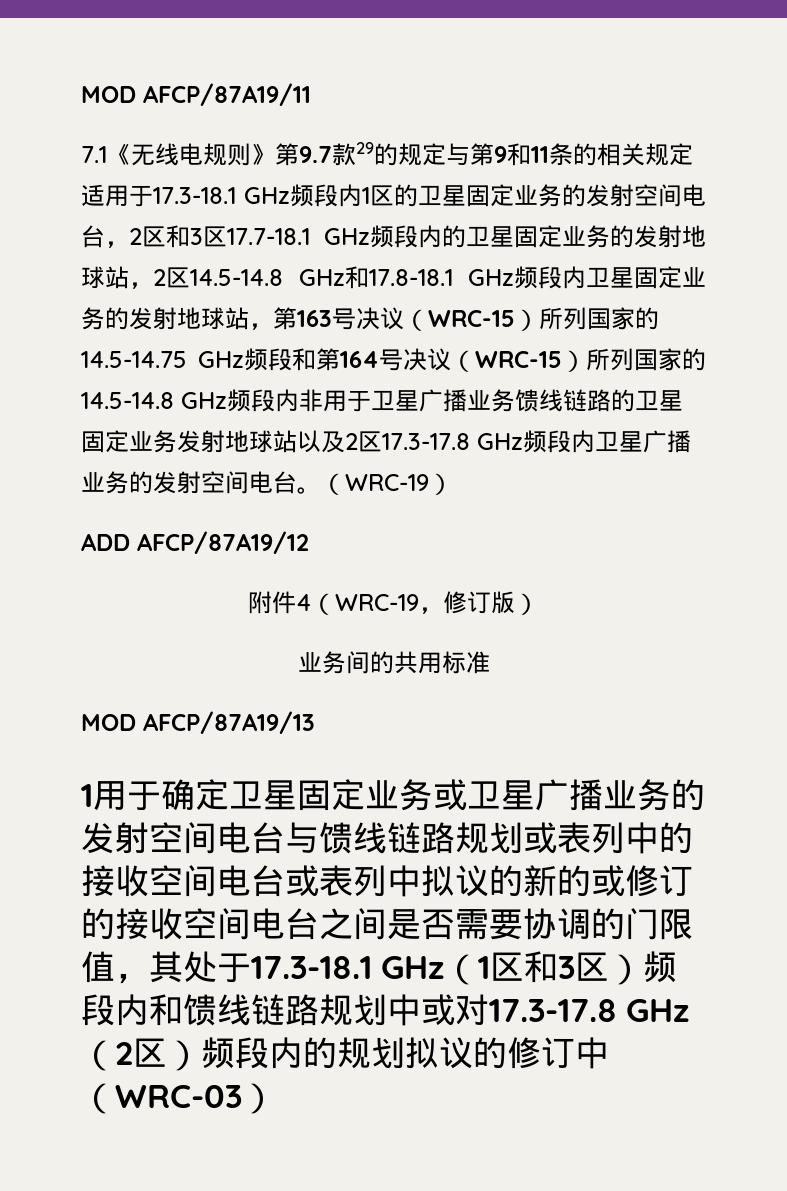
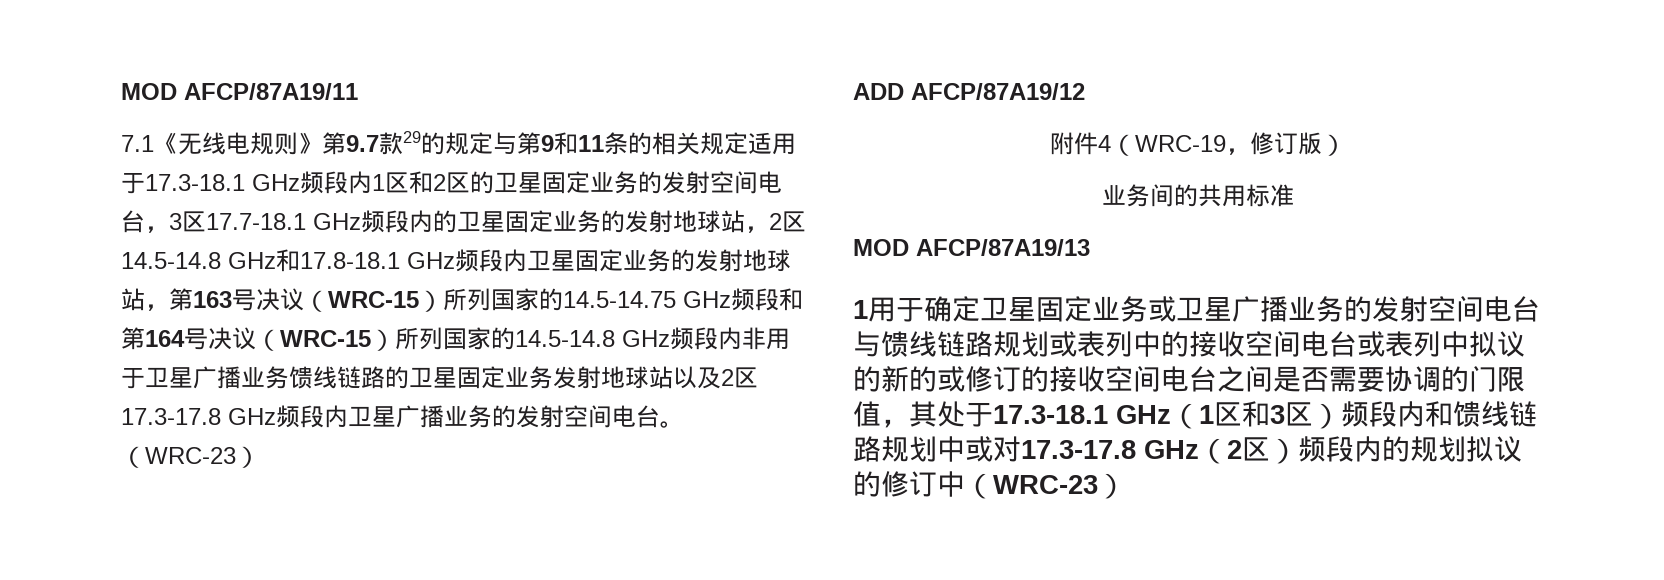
(394, 195) none -> [409,171,470,194] 和2区
[129,225,190,248] 2区和 -> (169, 229) none
[345,474,429,491] WRC-19 -> [145,447,236,464] WRC-23
[115,1085,242,1108] WRC-03 -> [993,475,1098,494] WRC-23

